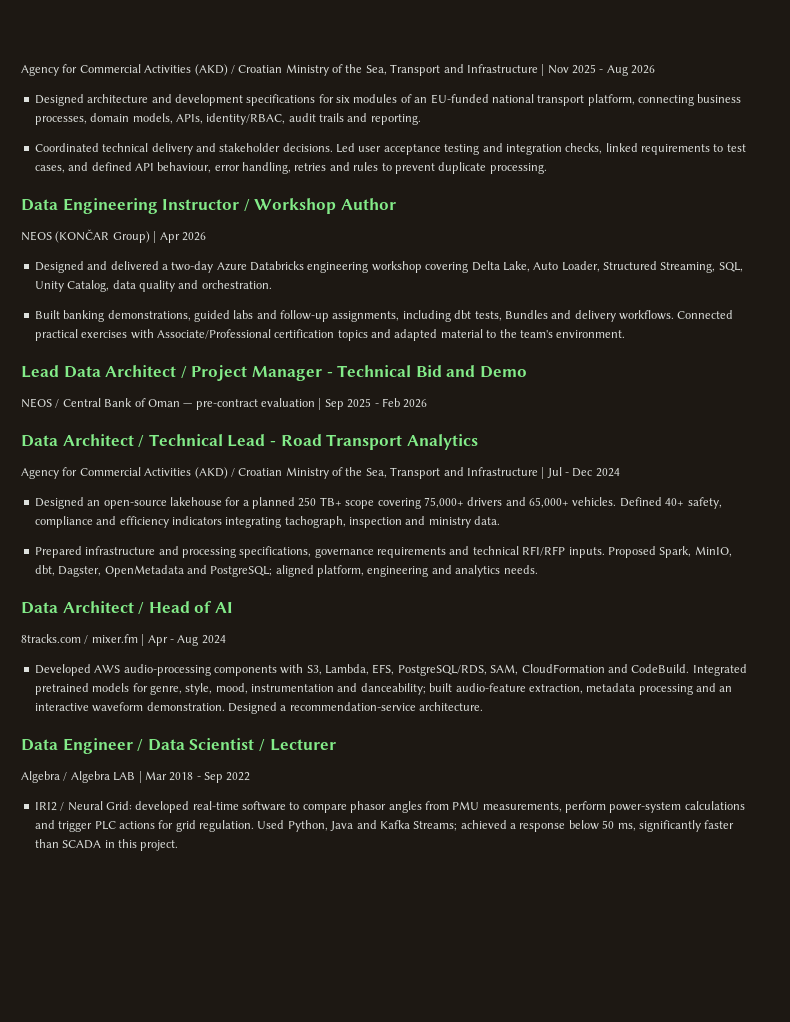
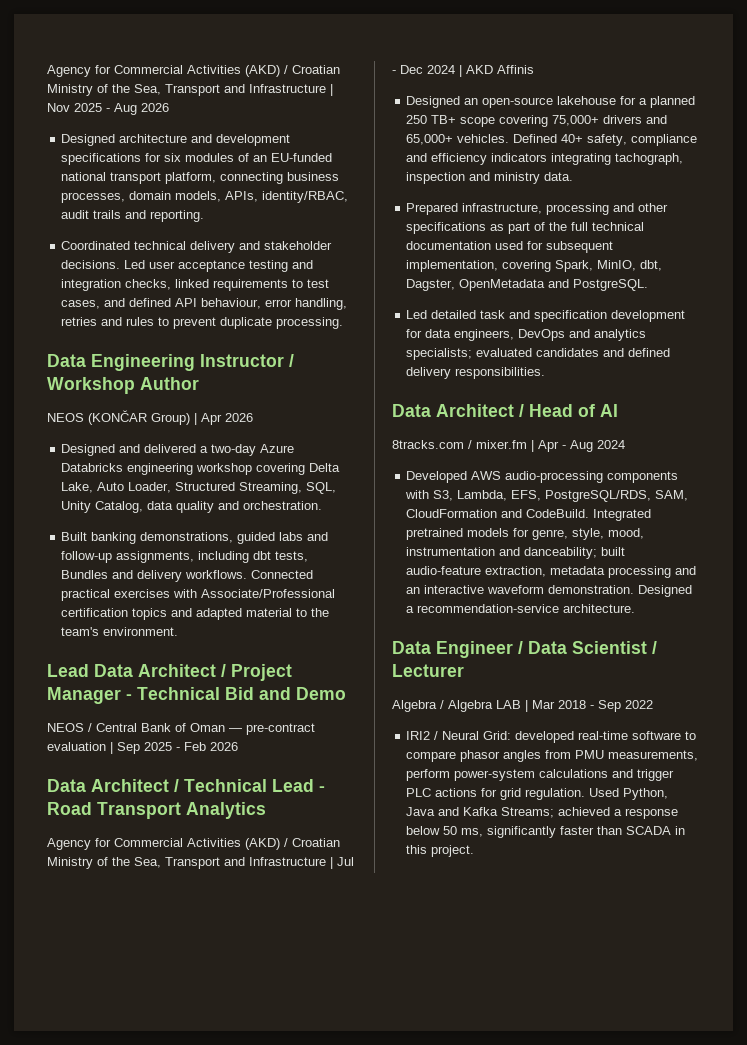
(620, 472) none -> [459,65,534,77] | AKD Affinis
[85,546,656,558] infrastructure and processing specifications, governance requirements and technical RFI/RFP inputs. Proposed -> [462,203,669,215] [406,222,645,234] [406,241,614,253] [406,260,552,272] infrastructure, processing and other specifications as part of the full technical documentation used for subsequent implementation, covering
[210,565,538,577] PostgreSQL; aligned platform, engineering and analytics needs. -> [573,279,649,291] [406,310,686,322] [406,329,647,341] [406,348,671,360] [406,367,546,379] PostgreSQL. // Led detailed task and specification development for data engineers, DevOps and analytics specialists; evaluated candidates and defined delivery responsibilities.

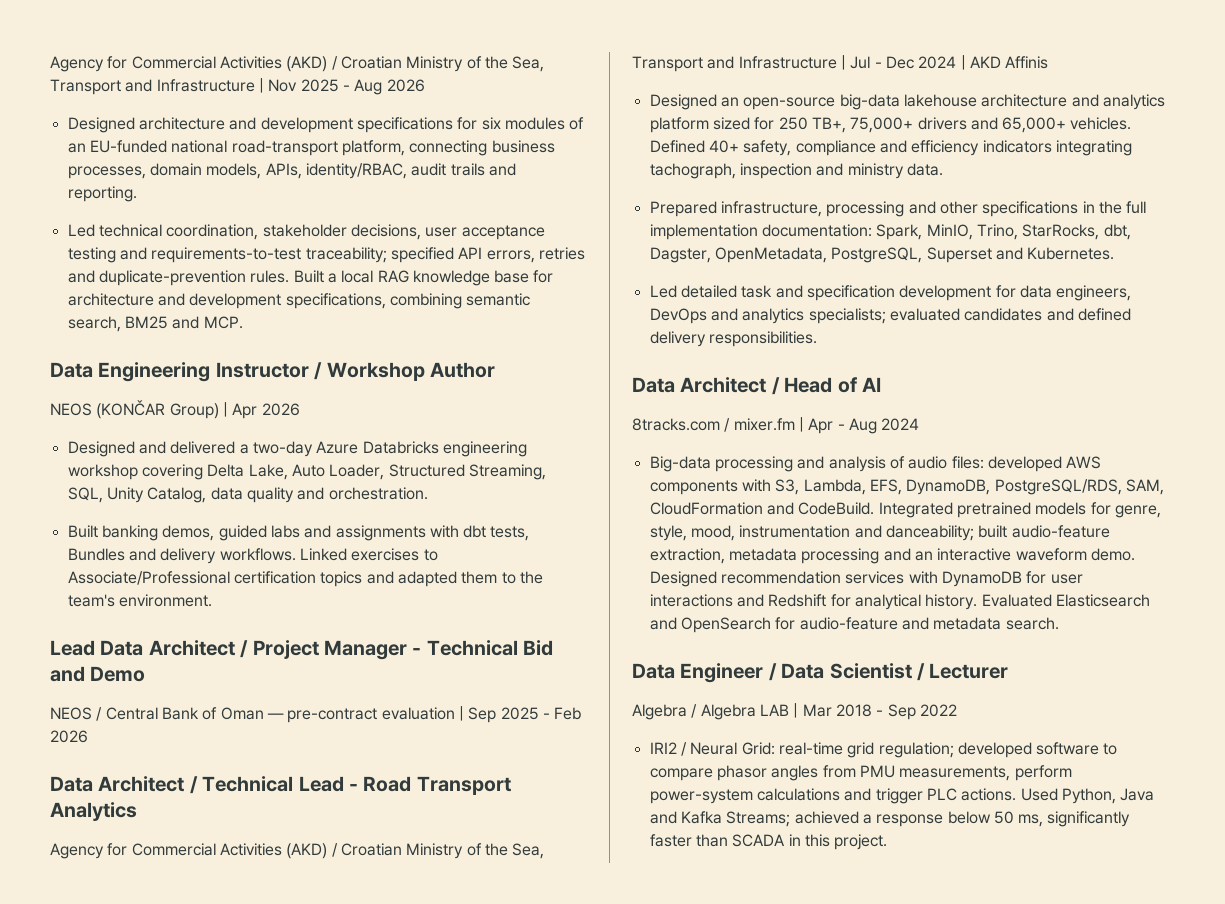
[110,172,162,184] transport -> [231,140,338,156] road-transport
[61,241,333,253] [61,260,314,272] [61,279,330,291] [61,298,348,310] [61,317,344,329] Coordinated technical delivery and stakeholder decisions. Led user acceptance testing and integration checks, linked requirements to test cases, and defined API behaviour, error handling, retries and rules to prevent duplicate processing. -> [67,224,545,240] [67,247,585,263] [67,270,554,286] [67,293,531,309] [67,316,243,332] Led technical coordination, stakeholder decisions, user acceptance testing and requirements-to-test traceability; specified API errors, retries and duplicate-prevention rules. Built a local RAG knowledge base for architecture and development specifications, combining semantic search, BM25 and MCP.
[140,532,234,543] demonstrations, -> [162,525,215,541] demos,
[61,551,250,563] follow-up assignments, including -> [335,525,459,541] assignments with
[251,570,314,579] [61,589,198,601] Connected practical exercises with -> [299,548,438,561] Linked exercises to
[246,608,293,617] material -> [461,571,498,584] them
[557,96,696,108] [406,115,549,127] lakehouse for a planned 250 TB+ scope covering -> [839,94,1165,110] [649,117,846,133] big-data lakehouse architecture and analytics platform sized for 250 TB+,
[490,222,645,234] [406,241,614,253] [406,260,663,272] [406,279,649,291] as part of the full technical documentation used for subsequent implementation, covering Spark, MinIO, dbt, Dagster, OpenMetadata and PostgreSQL. -> [1082,201,1147,214] [649,224,1131,240] [649,247,1115,263] in the full implementation documentation: Spark, MinIO, Trino, StarRocks, dbt, Dagster, OpenMetadata, PostgreSQL, Superset and Kubernetes.
[406,471,604,483] Developed AWS audio-processing -> [649,456,1102,472] Big-data processing and analysis of audio files: developed AWS
(542, 495) none -> [906,479,991,495] DynamoDB,
[548,585,693,597] [406,604,636,613] demonstration. Designed a recommendation-service architecture. -> [1090,548,1135,561] [649,571,1083,587] [649,594,1150,610] [649,617,1059,633] demo. Designed recommendation services with DynamoDB for user interactions and Redshift for analytical history. Evaluated Elasticsearch and OpenSearch for audio-feature and metadata search.
[515,731,629,743] developed real-time -> [778,742,1032,758] real-time grid regulation; developed
[435,788,586,800] actions for grid regulation. -> [961,788,1017,801] actions.

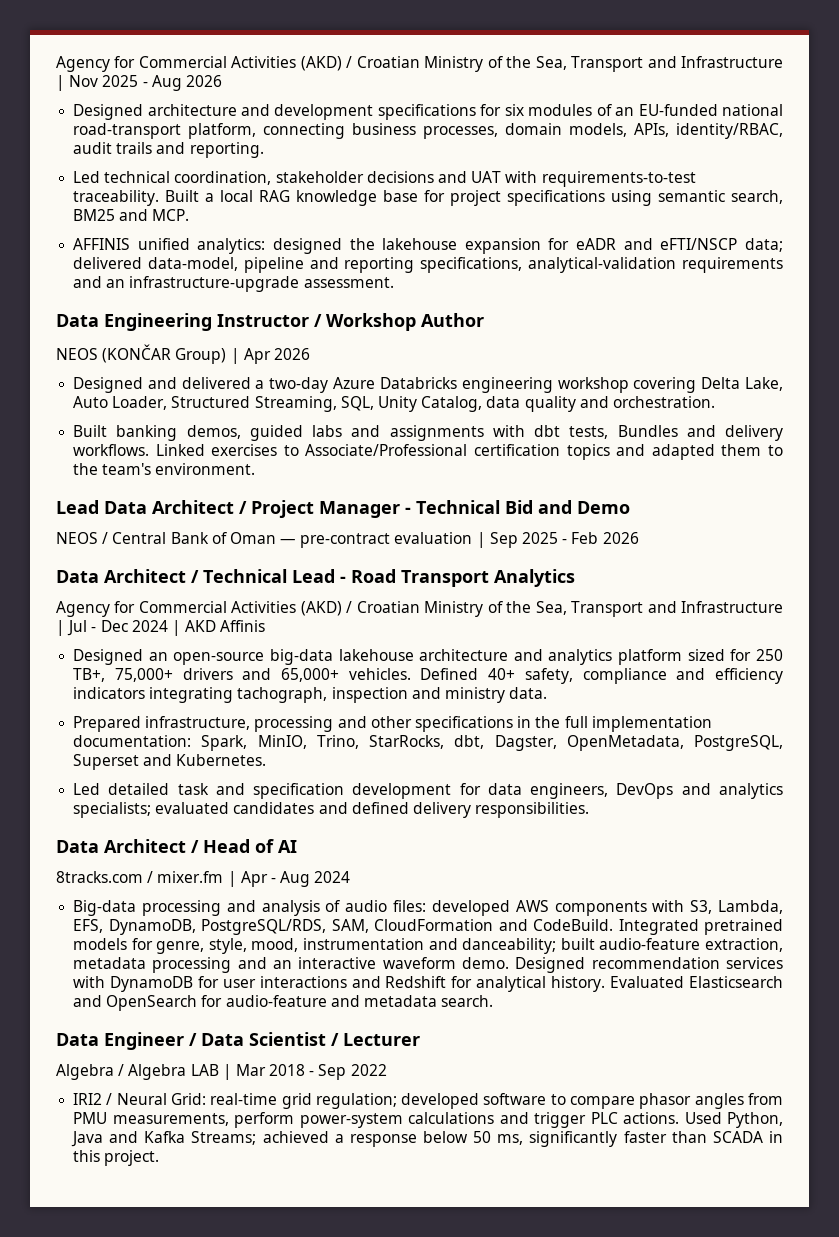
[350,224,545,240] [67,247,585,263] [67,270,290,286] decisions, user acceptance testing and requirements-to-test traceability; specified API errors, retries and duplicate-prevention rules. -> [366,171,696,187] [73,190,160,206] decisions and UAT with requirements-to-test traceability.
[67,293,462,309] architecture and development specifications, combining -> [450,190,653,206] project specifications using
(243, 322) none -> [73,238,783,254] [73,257,784,273] [73,276,394,292] // AFFINIS unified analytics: designed the lakehouse expansion for eADR and eFTI/NSCP data; delivered data-model, pipeline and reporting specifications, analytical-validation requirements and an infrastructure-upgrade assessment.

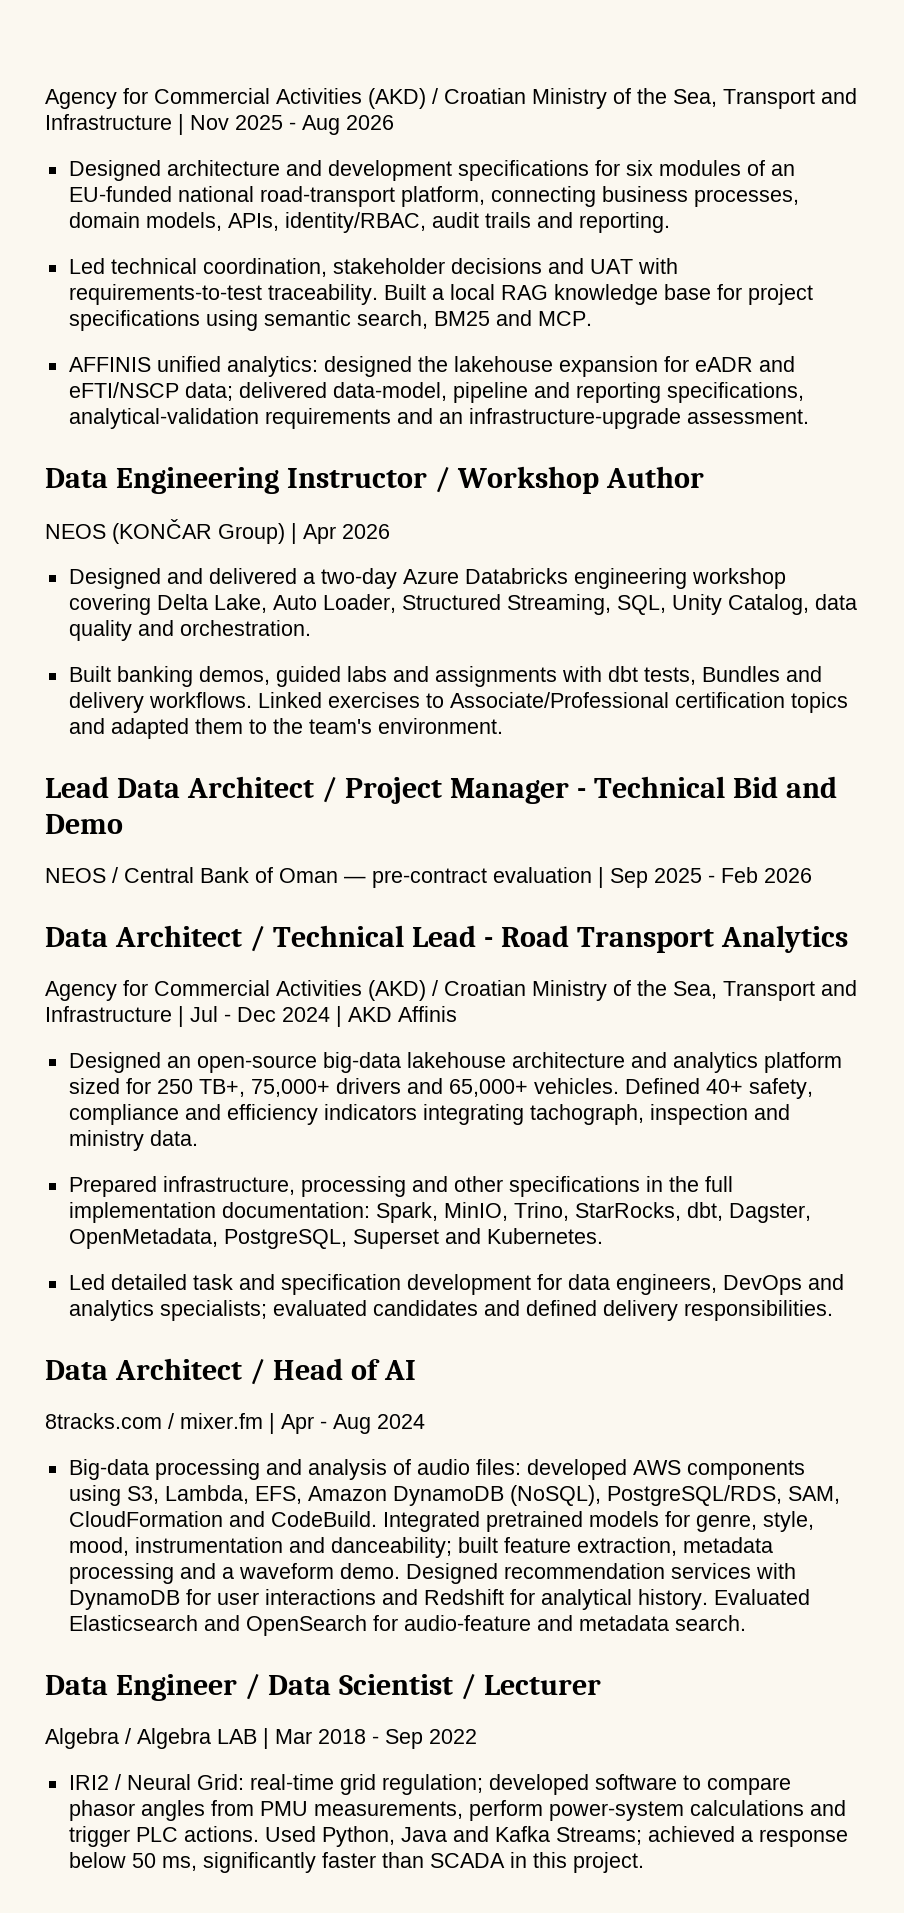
[652,900,685,912] with -> [68,1485,121,1506] using
[108,919,196,935] DynamoDB, -> [307,1485,601,1506] Amazon DynamoDB (NoSQL),
[599,938,701,950] audio-feature -> [503,1537,571,1553] feature
[273,957,377,969] an interactive -> [221,1567,234,1579] a

